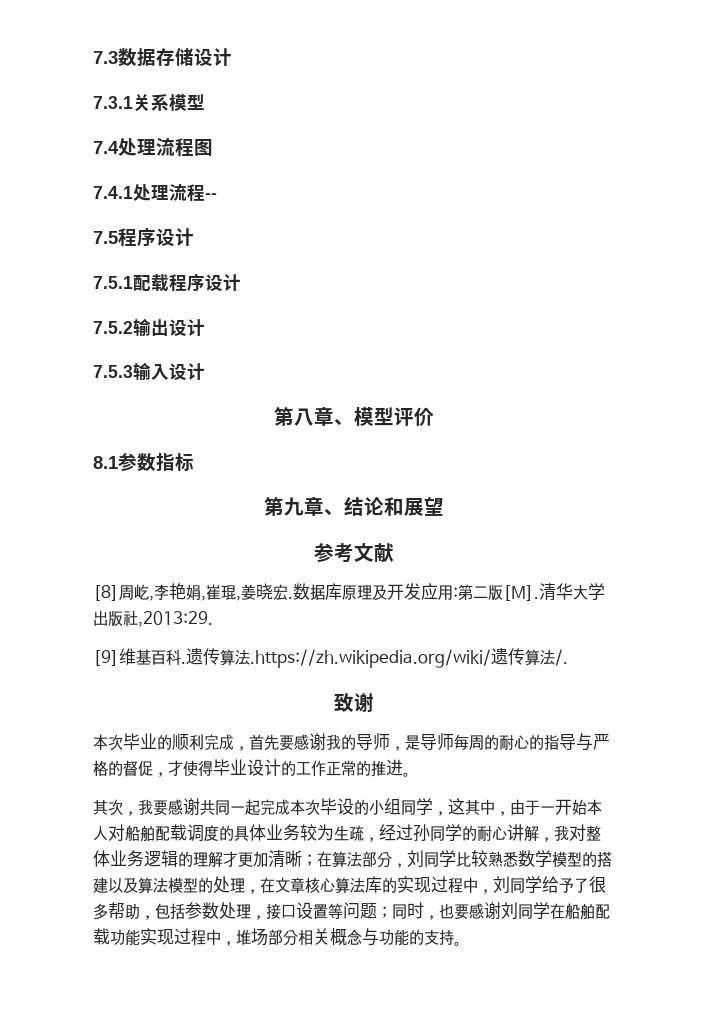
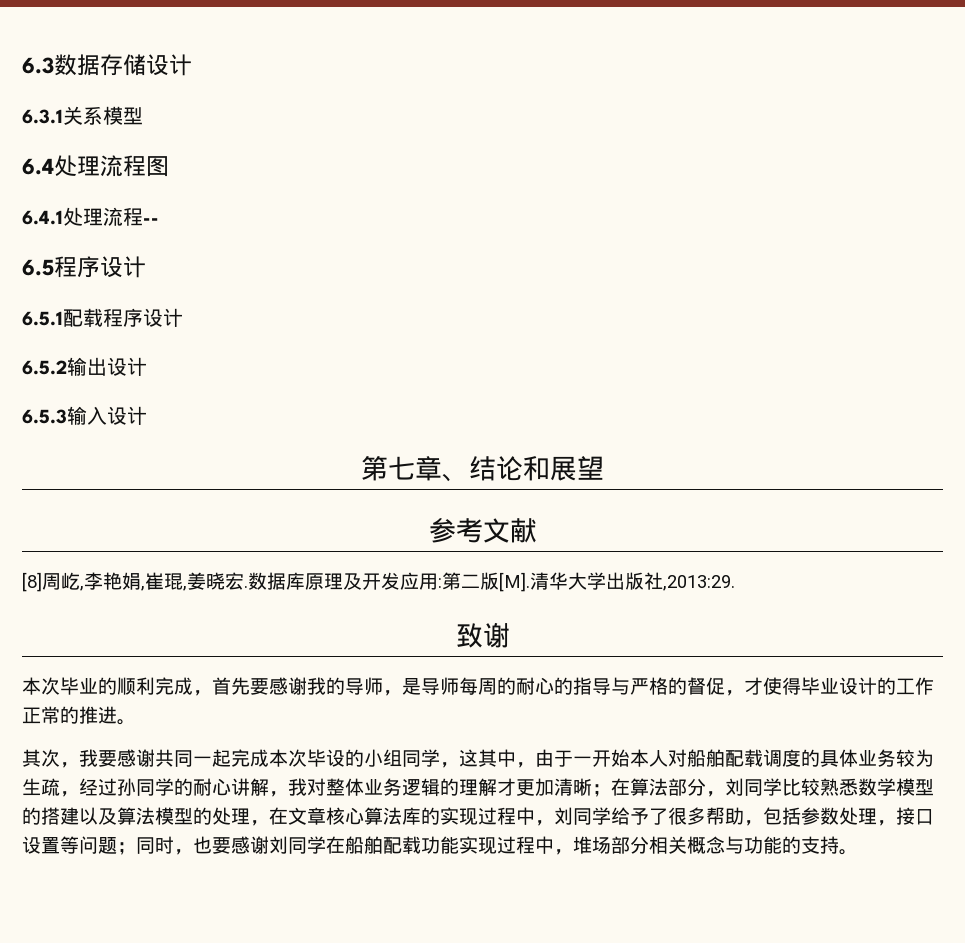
[93,51,118,64] 7.3 -> [22,57,54,74] 6.3
[93,96,133,109] 7.3.1 -> [22,109,63,124] 6.3.1
[93,141,119,154] 7.4 -> [22,158,54,175] 6.4
[93,186,133,199] 7.4.1 -> [22,210,63,225] 6.4.1
[93,228,194,247] [93,276,133,289] 7.5程序设计 // 7.5.1 -> [22,256,146,278] [22,311,63,326] 6.5程序设计 // 6.5.1
[93,321,133,334] 7.5.2 -> [22,360,67,375] 6.5.2
[93,365,133,378] 7.5.3 -> [22,409,67,424] 6.5.3
[294,406,434,426] [93,452,194,471] [264,497,304,516] 八章、模型评价 // 8.1参数指标 // 第九 -> [388,456,415,480] 七
[93,648,568,668] // [9]维基百科.遗传算法.https://zh.wikipedia.org/wiki/遗传算法/. -> (735, 583) none

